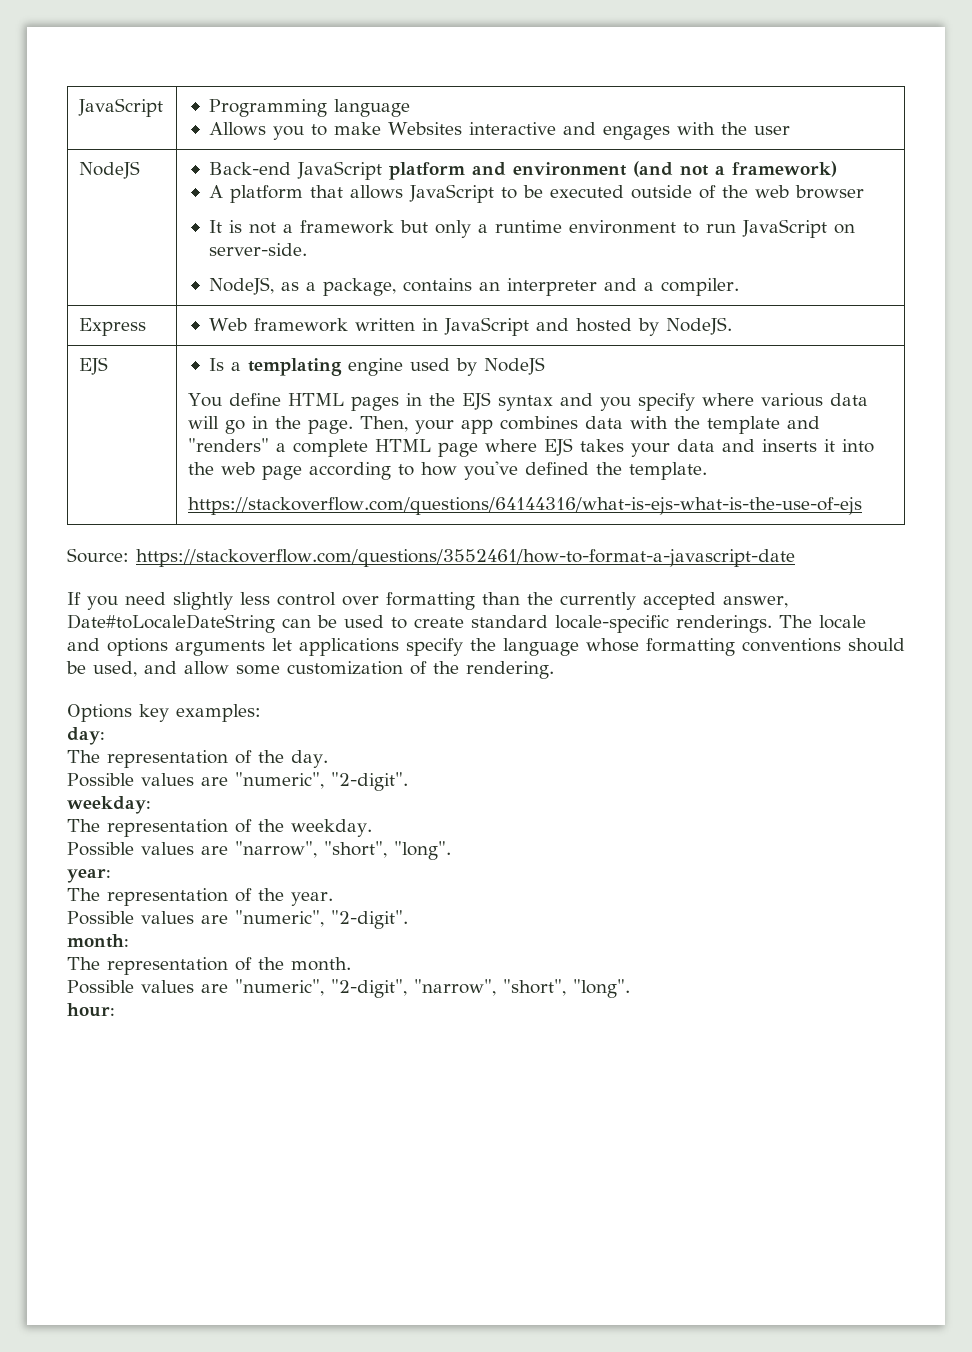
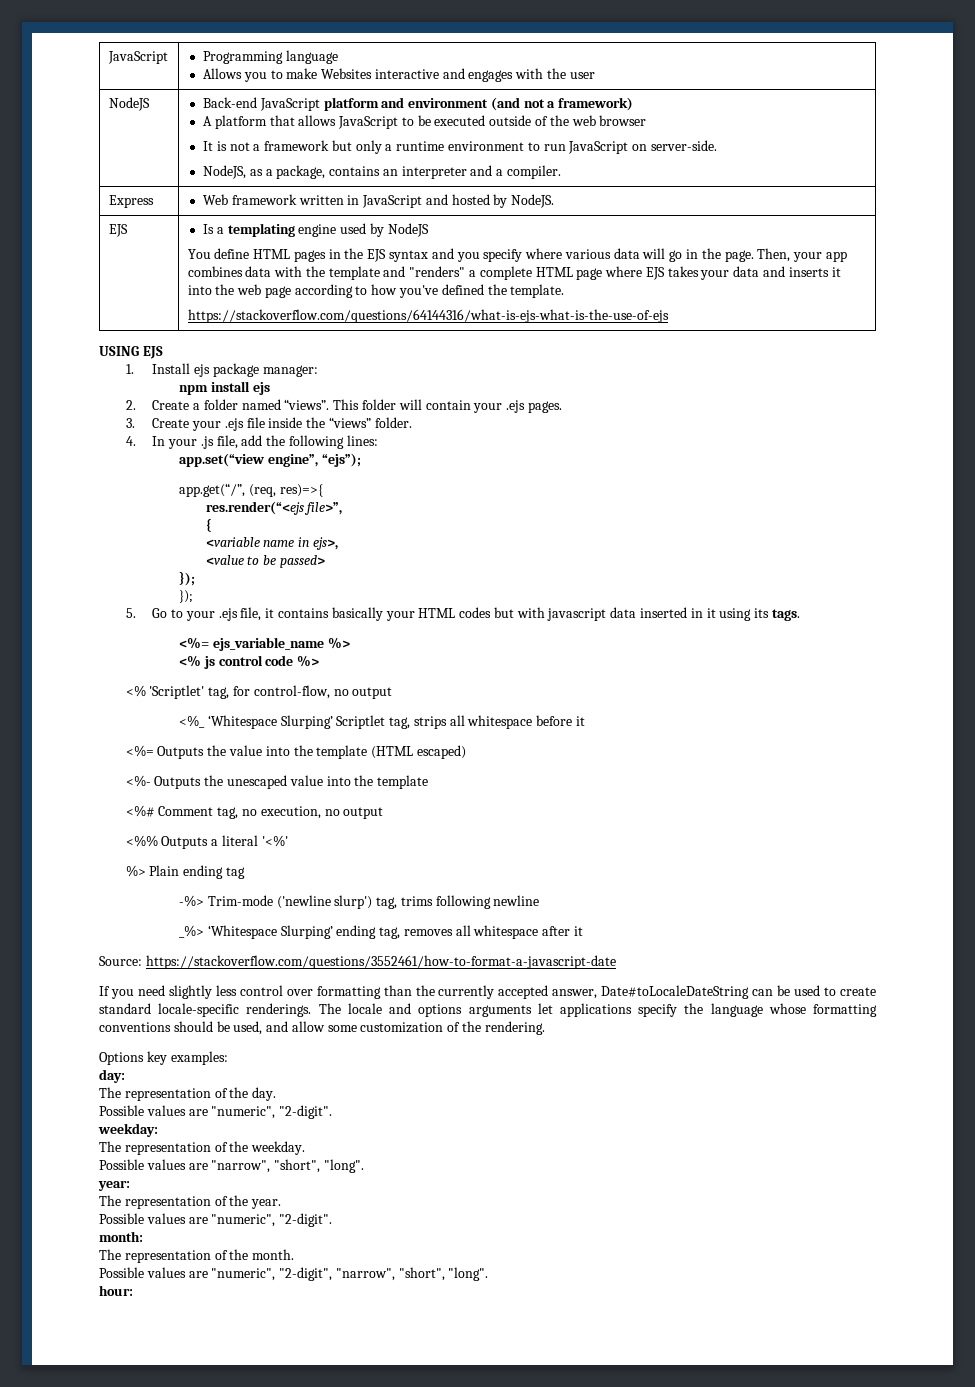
(863, 506) none -> [99,346,163,359] [125,363,318,377] [178,381,270,395] [125,399,562,413] [125,417,412,431] [125,435,378,449] [178,453,361,467] [178,483,323,497] [205,501,343,515] [205,518,212,532] [205,537,338,550] [205,555,325,568] [178,571,195,586] [178,590,193,603] [125,607,800,621] [178,637,350,651] [178,655,320,669] [125,685,393,699] [178,715,585,729] [125,745,466,759] [125,775,429,789] [125,805,384,819] [125,835,288,849] [125,865,245,879] [178,895,540,909] [178,925,583,939] // USING EJS // 1. Install ejs package manager: // npm install ejs // 2. Create a folder named “views”. This folder will contain your .ejs pages. // 3. Create your .ejs file inside the “views” folder. // 4. In your .js file, add the following lines: // app.set(“view engine”, “ejs”); // app.get(“/”, (req, res)=>{ // res.render(“<ejs file>”, // { // <variable name in ejs>, // <value to be passed> // }); // }); // 5. Go to your .ejs file, it contains basically your HTML codes but with javascript data inserted in it using its tags. // <%= ejs_variable_name %> // <% js control code %> // <% 'Scriptlet' tag, for control-flow, no output // <%_ ‘Whitespace Slurping’ Scriptlet tag, strips all whitespace before it // <%= Outputs the value into the template (HTML escaped) // <%- Outputs the unescaped value into the template // <%# Comment tag, no execution, no output // <%% Outputs a literal '<%' // %> Plain ending tag // -%> Trim-mode ('newline slurp') tag, trims following newline // _%> ‘Whitespace Slurping’ ending tag, removes all whitespace after it

